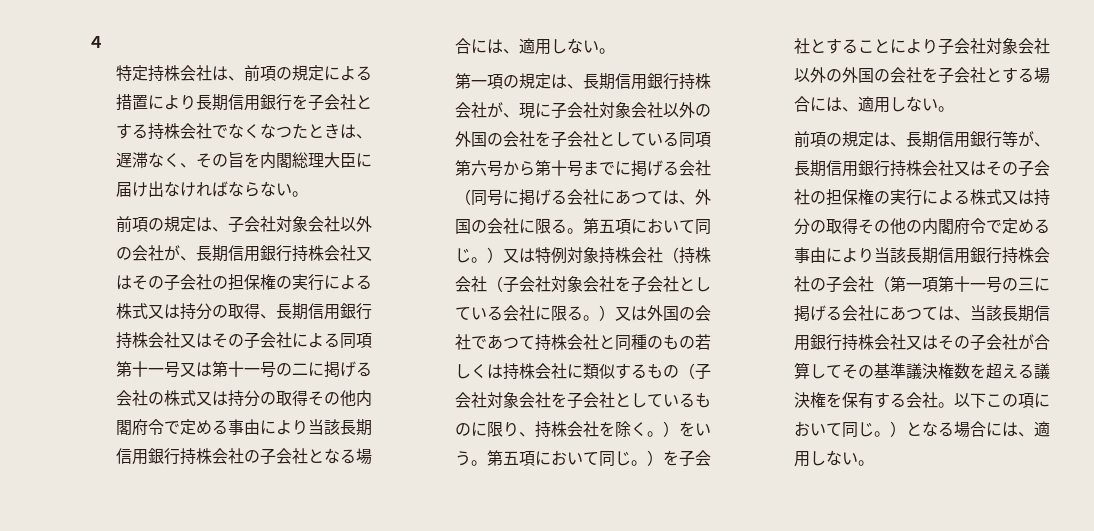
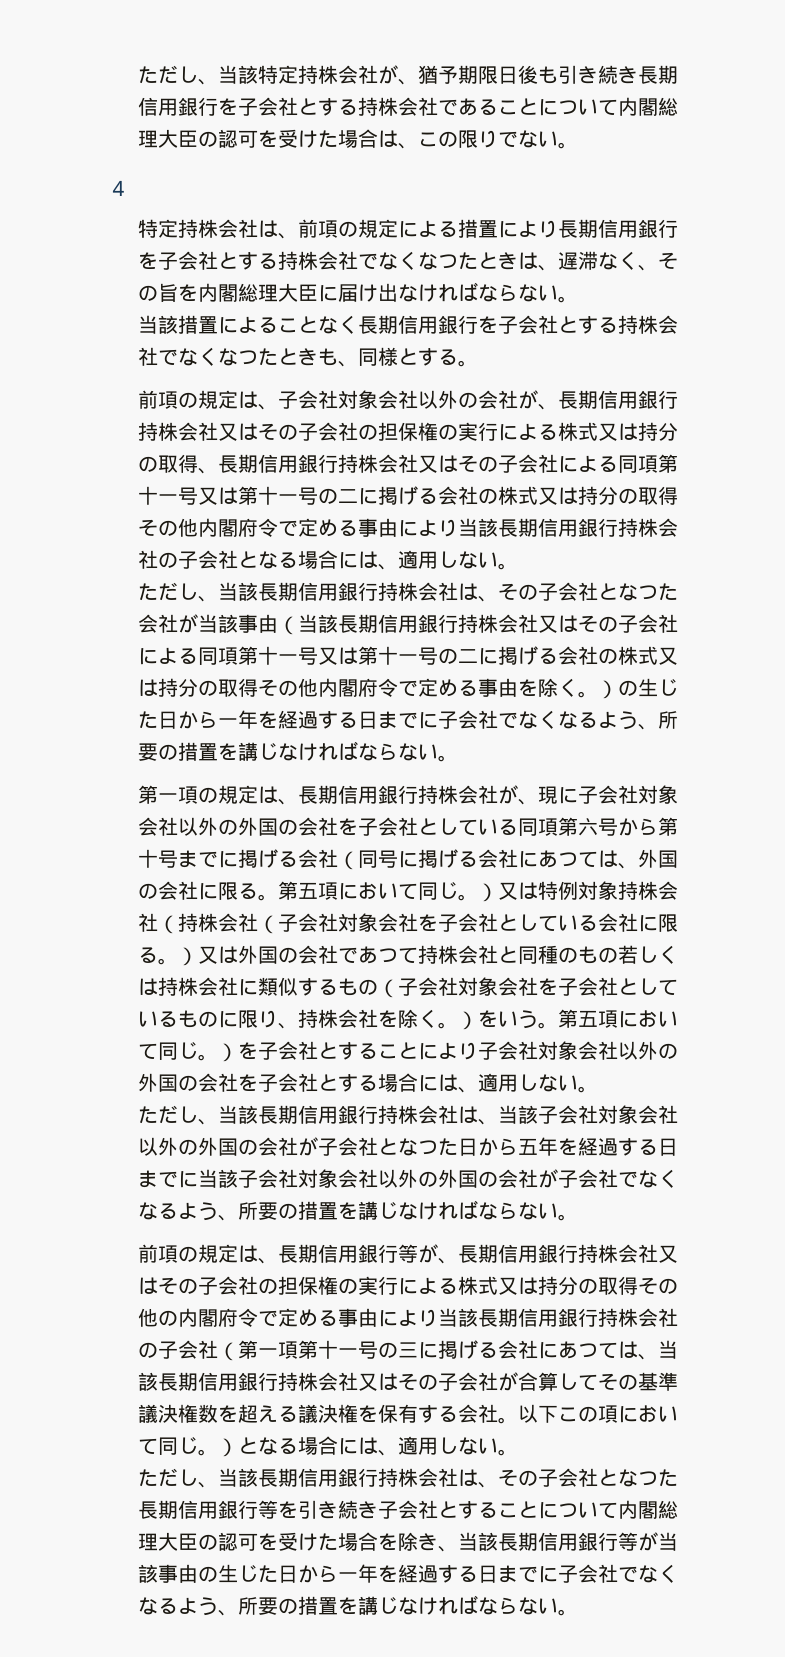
(88, 42) none -> [137,65,678,85] [137,97,678,116] [137,129,578,149] ただし、当該特定持株会社が、猶予期限日後も引き続き長期信用銀行を子会社とする持株会社であることについて内閣総理大臣の認可を受けた場合は、この限りでない。 //
(308, 194) none -> [137,315,678,334] [137,347,478,367] // 当該措置によることなく長期信用銀行を子会社とする持株会社でなくなつたときも、同様とする。
(615, 51) none -> [137,582,678,602] [137,614,678,635] [137,646,678,665] [137,678,678,699] [137,710,678,730] [137,741,458,762] // ただし、当該長期信用銀行持株会社は、その子会社となつた会社が当該事由（当該長期信用銀行持株会社又はその子会社による同項第十一号又は第十一号の二に掲げる会社の株式又は持分の取得その他内閣府令で定める事由を除く。）の生じた日から一年を経過する日までに子会社でなくなるよう、所要の措置を講じなければならない。
(954, 109) none -> [137,1105,678,1125] [137,1137,678,1156] [137,1169,678,1188] [137,1200,578,1221] // ただし、当該長期信用銀行持株会社は、当該子会社対象会社以外の外国の会社が子会社となつた日から五年を経過する日までに当該子会社対象会社以外の外国の会社が子会社でなくなるよう、所要の措置を講じなければならない。
(874, 463) none -> [137,1468,678,1488] [137,1500,678,1519] [137,1532,678,1552] [137,1564,678,1583] [137,1595,578,1616] // ただし、当該長期信用銀行持株会社は、その子会社となつた長期信用銀行等を引き続き子会社とすることについて内閣総理大臣の認可を受けた場合を除き、当該長期信用銀行等が当該事由の生じた日から一年を経過する日までに子会社でなくなるよう、所要の措置を講じなければならない。

